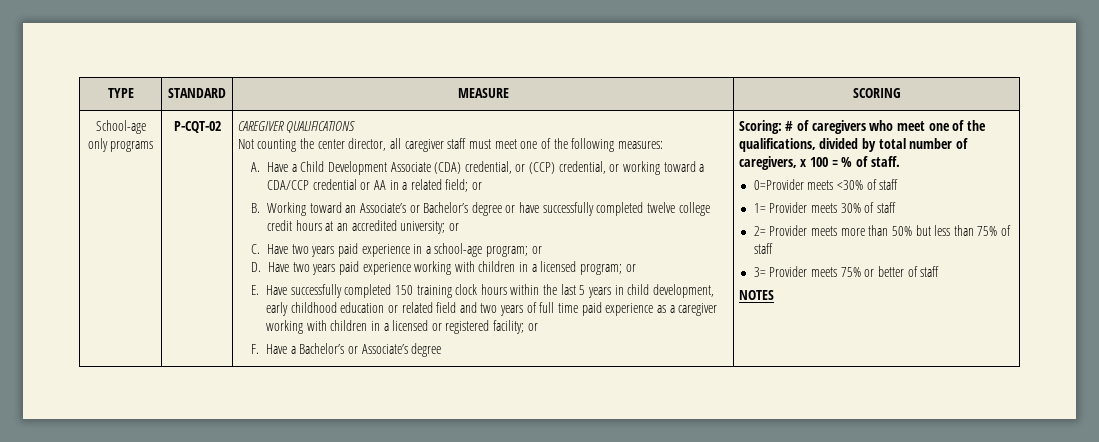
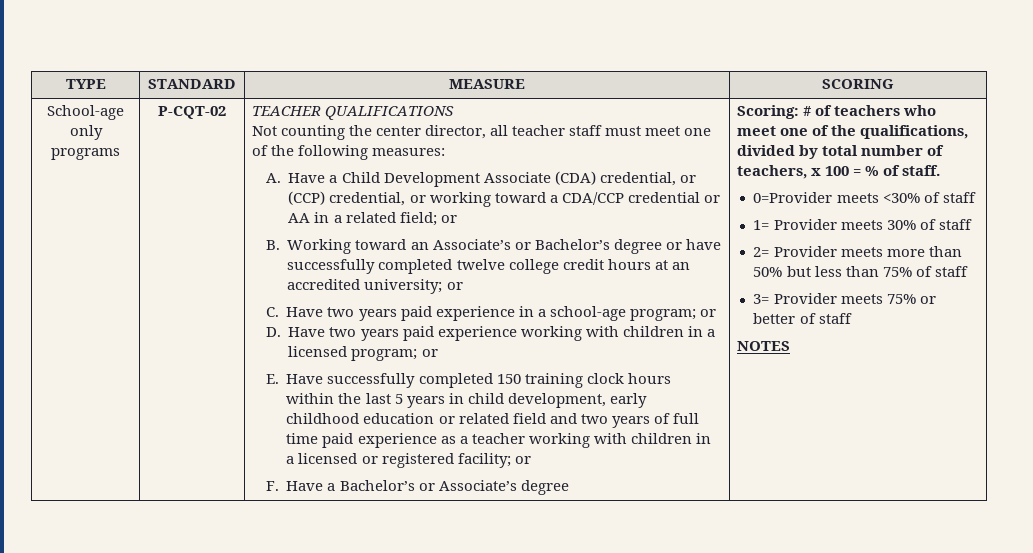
[237,121,284,131] CAREGIVER -> [251,106,321,116] TEACHER
[404,139,444,152] caregiver -> [512,125,566,136] teacher
[678,303,718,316] caregiver -> [471,433,525,444] teacher
[811,120,866,134] caregivers -> [834,105,901,116] teachers
[738,156,797,170] caregivers, -> [736,165,807,179] teachers,

